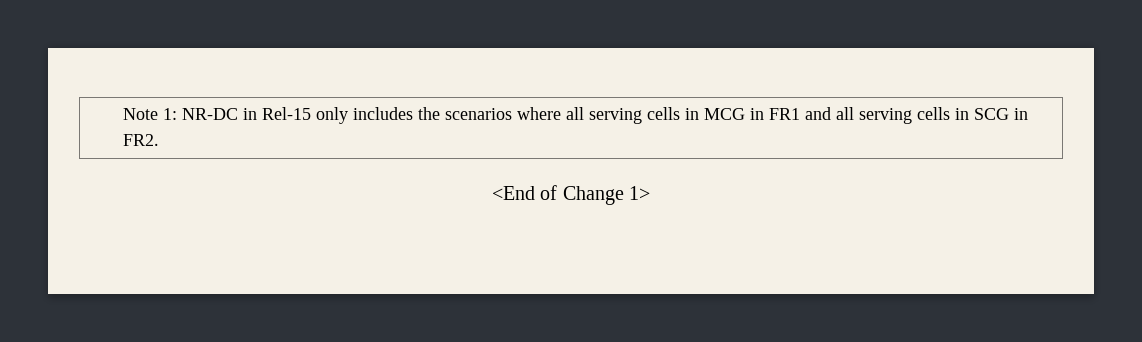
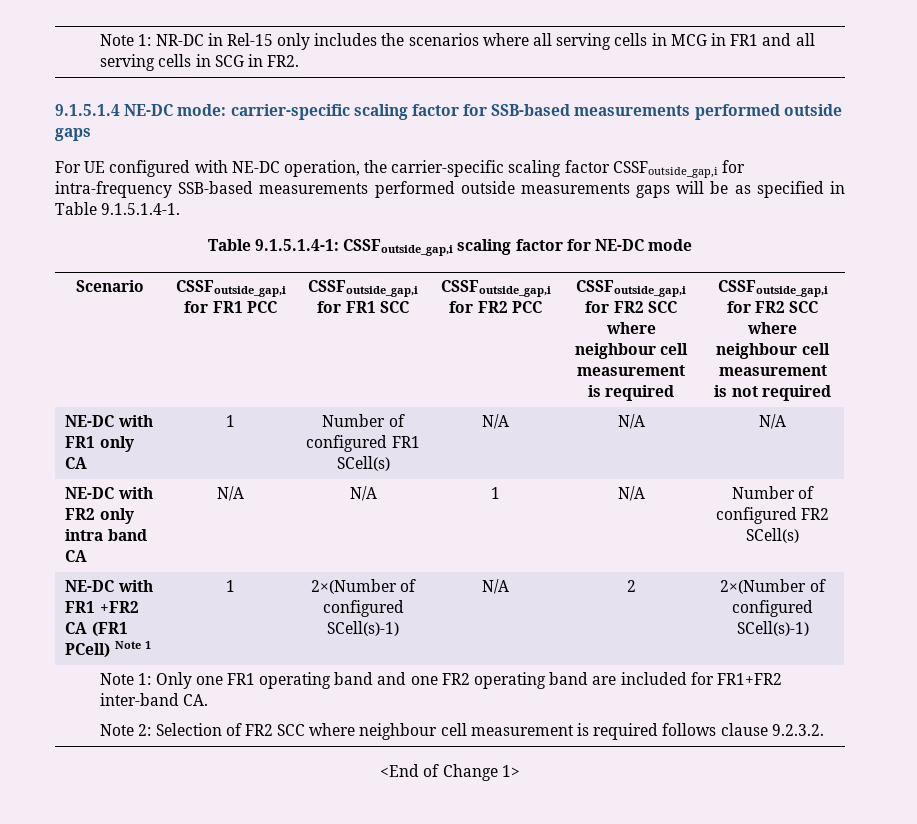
(159, 140) none -> [55,104,842,120] [55,128,91,141] [55,160,746,178] [55,181,845,198] [55,202,181,215] [207,239,693,256] [76,280,144,292] [175,280,286,297] [184,301,277,313] [308,280,418,297] [317,301,409,313] [440,280,551,297] [449,301,542,313] [576,280,686,297] [585,301,677,313] [605,322,656,334] [574,343,689,359] [577,365,685,376] [587,385,675,401] [717,280,828,297] [726,301,819,313] [747,322,797,334] [716,343,830,359] [718,365,827,376] [714,385,831,401] [65,415,153,427] [65,436,134,452] [65,457,88,469] [226,415,235,427] [322,414,405,427] [306,435,420,452] [336,456,390,471] [482,414,509,429] [617,414,645,429] [759,414,786,429] [65,487,153,499] [65,508,134,524] [65,529,147,541] [65,550,88,562] [217,486,244,501] [349,486,377,501] [491,487,500,499] [617,486,645,501] [731,486,815,499] [715,507,830,524] [746,528,799,543] [65,580,153,592] [65,601,139,613] [65,622,128,637] [65,641,151,658] [226,580,235,592] [310,579,417,594] [322,600,404,617] [327,621,399,636] [482,579,509,594] [626,580,636,592] [720,579,826,594] [732,600,813,617] [736,621,809,636] [100,672,782,689] [100,693,209,706] [100,723,824,740] // 9.1.5.1.4 NE-DC mode: carrier-specific scaling factor for SSB-based measurements performed outside gaps // For UE configured with NE-DC operation, the carrier-specific scaling factor CSSFoutside_gap,i for intra-frequency SSB-based measurements performed outside measurements gaps will be as specified in Table 9.1.5.1.4-1. // Table 9.1.5.1.4-1: CSSFoutside_gap,i scaling factor for NE-DC mode // Scenario | CSSFoutside_gap,i for FR1 PCC | CSSFoutside_gap,i for FR1 SCC | CSSFoutside_gap,i for FR2 PCC | CSSFoutside_gap,i for FR2 SCC where neighbour cell measurement is required | CSSFoutside_gap,i for FR2 SCC where neighbour cell measurement is not required // NE-DC with FR1 only CA | 1 | Number of configured FR1 SCell(s) | N/A | N/A | N/A // NE-DC with FR2 only intra band CA | N/A | N/A | 1 | N/A | Number of configured FR2 SCell(s) // NE-DC with FR1 +FR2 CA (FR1 PCell) Note 1 | 1 | 2×(Number of configured SCell(s)-1) | N/A | 2 | 2×(Number of configured SCell(s)-1) // Note 1: Only one FR1 operating band and one FR2 operating band are included for FR1+FR2 inter-band CA. // Note 2: Selection of FR2 SCC where neighbour cell measurement is required follows clause 9.2.3.2.

